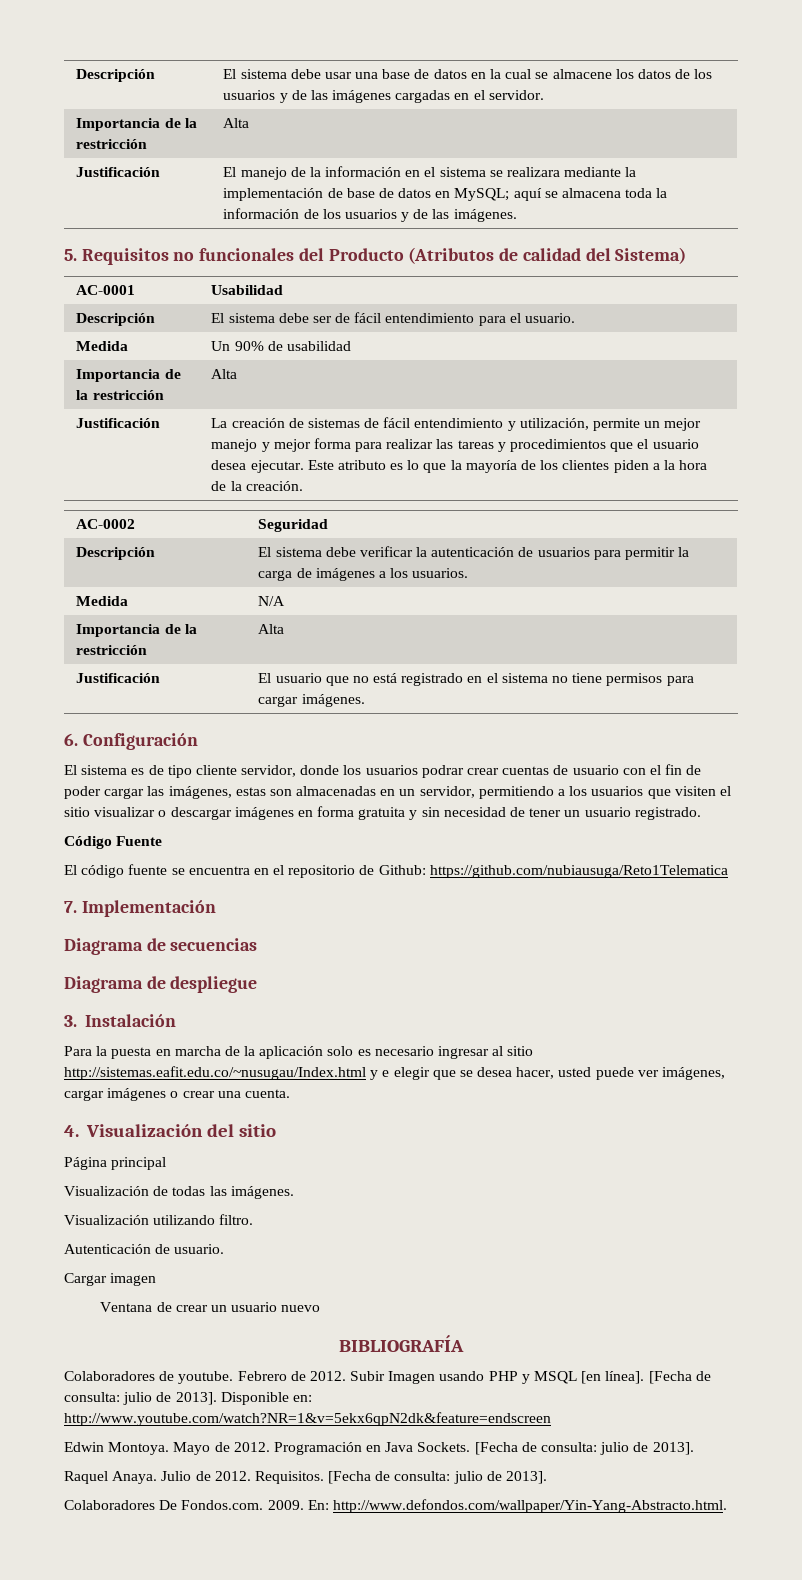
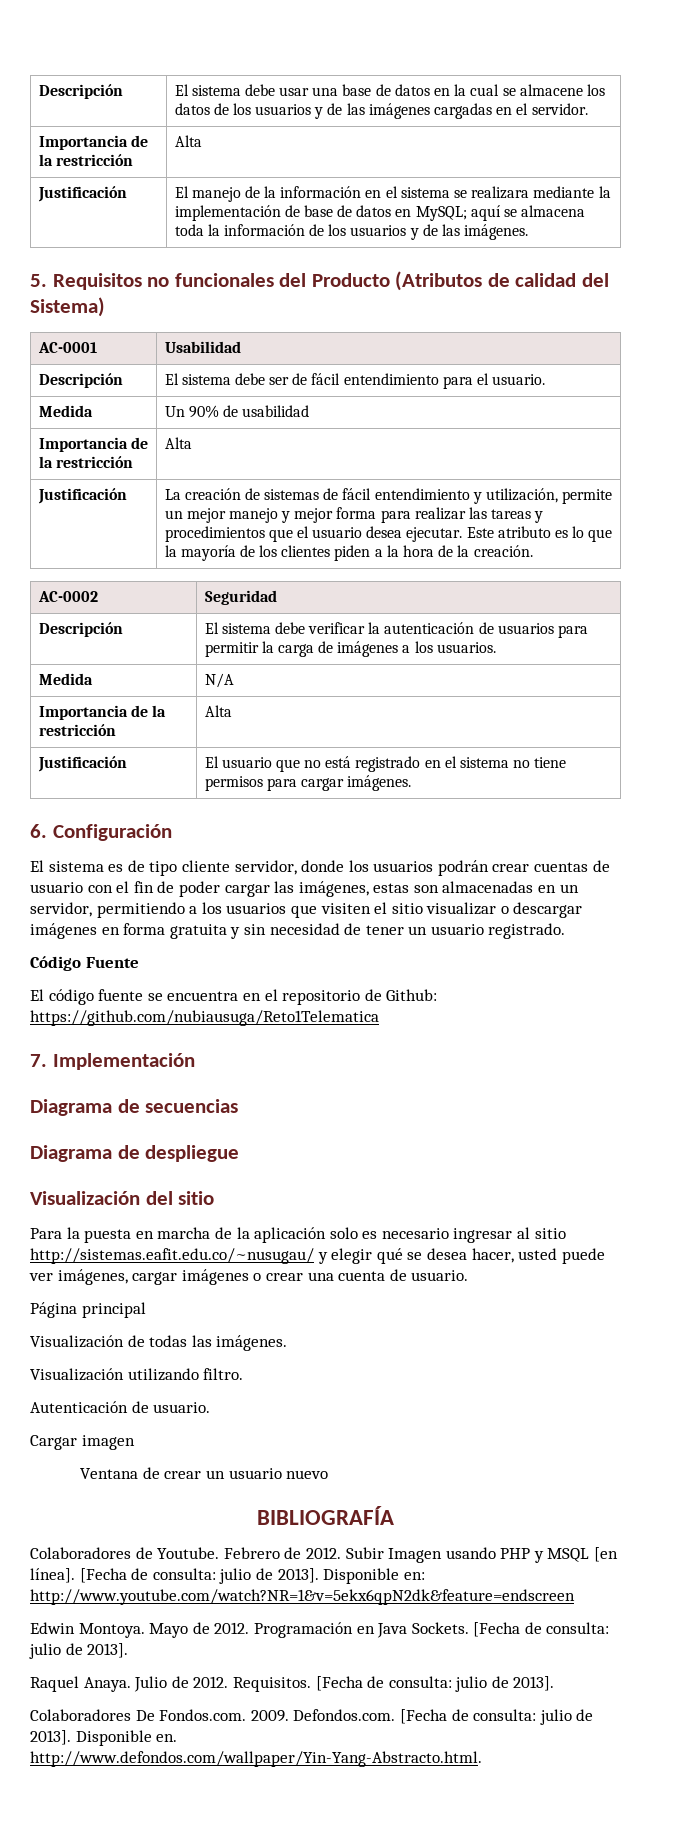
[421,765,464,778] podrar -> [437,860,489,876] podrán
[64,1014,176,1027] 3. Instalación -> [30,1191,215,1205] Visualización del sitio
[64,1066,456,1080] http://sistemas.eafit.edu.co/~nusugau/Index.html y e elegir que -> [30,1248,403,1264] http://sistemas.eafit.edu.co/~nusugau/ y elegir qué
[244,1089,290,1098] [64,1124,276,1137] cuenta. // 4. Visualización del sitio -> [338,1269,469,1281] cuenta de usuario.
[178,1371,234,1384] youtube. -> [157,1547,220,1559] Youtube.
[307,1500,329,1510] En: -> [293,1709,594,1725] [30,1730,178,1746] Defondos.com. [Fecha de consulta: julio de 2013]. Disponible en.

